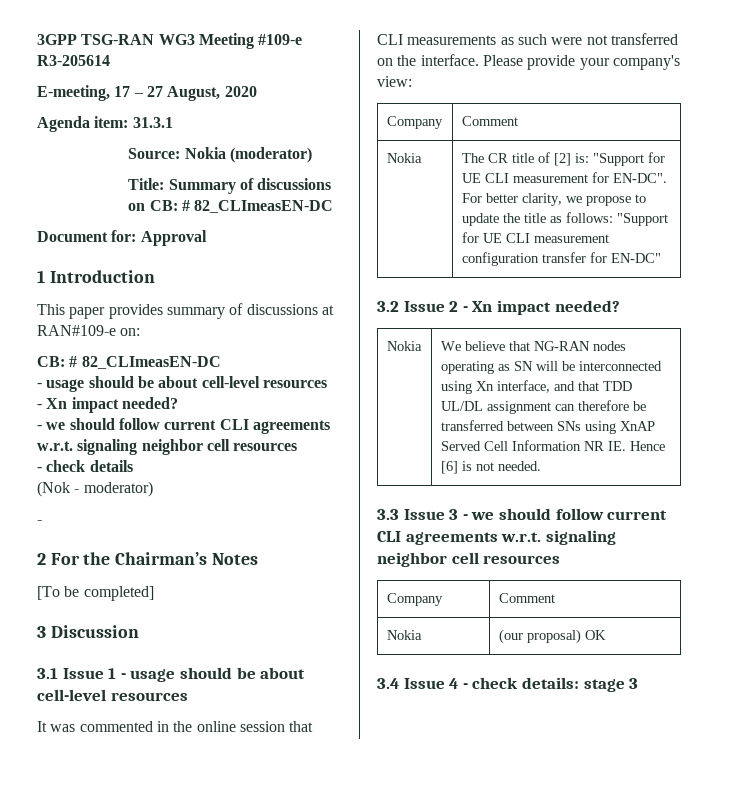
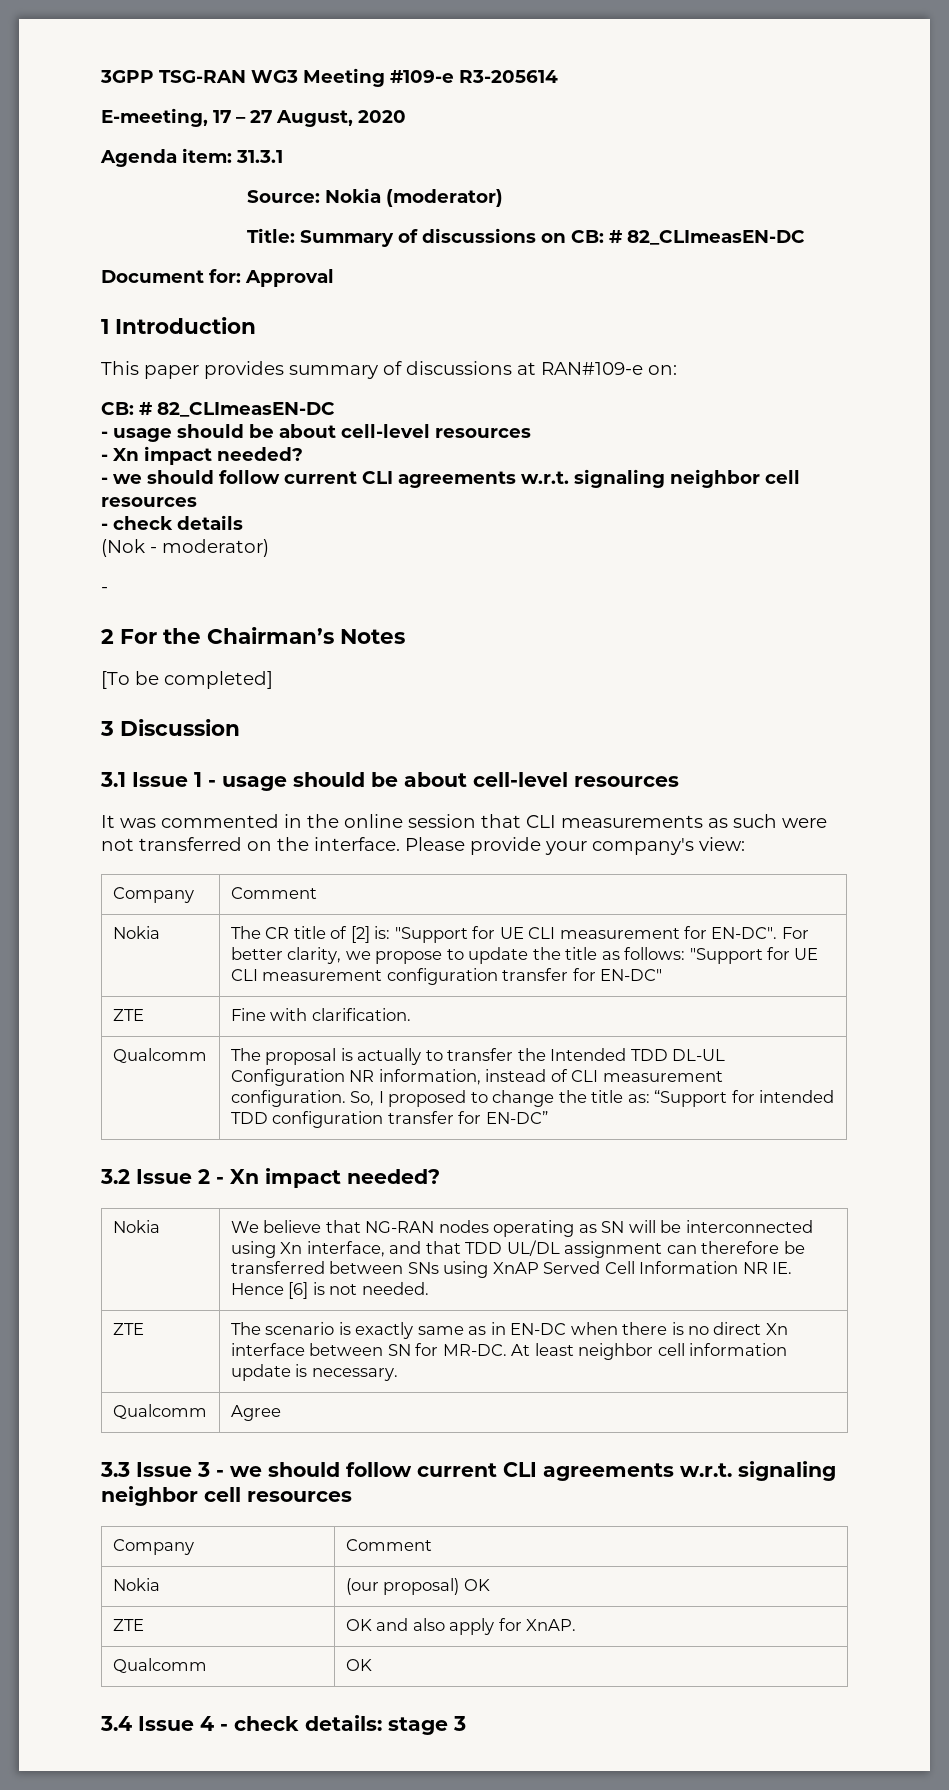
(661, 258) none -> [112,1009,144,1021] [230,1008,411,1021] [112,1048,207,1063] [230,1048,726,1065] [230,1069,723,1086] [230,1090,834,1107] [230,1111,548,1128] // ZTE | Fine with clarification. // Qualcomm | The proposal is actually to transfer the Intended TDD DL-UL Configuration NR information, instead of CLI measurement configuration. So, I proposed to change the title as: “Support for intended TDD configuration transfer for EN-DC”
(541, 466) none -> [112,1323,144,1335] [230,1322,788,1339] [230,1343,788,1360] [230,1364,398,1381] [112,1404,207,1419] [230,1405,281,1421] // ZTE | The scenario is exactly same as in EN-DC when there is no direct Xn interface between SN for MR-DC. At least neighbor cell information update is necessary. // Qualcomm | Agree
(606, 635) none -> [112,1619,144,1631] [345,1618,577,1635] [112,1658,207,1673] [345,1659,372,1671] // ZTE | OK and also apply for XnAP. // Qualcomm | OK

